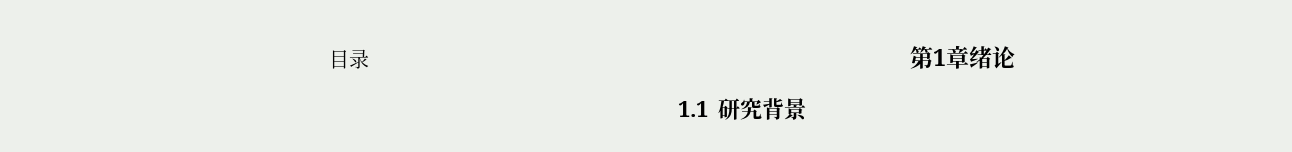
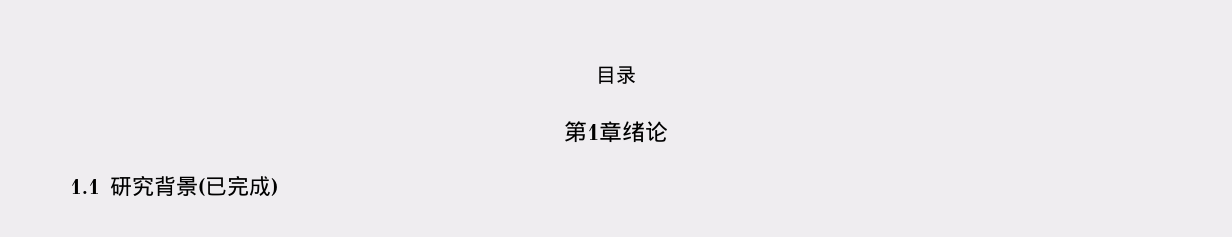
(807, 109) none -> [198,175,278,196] (已完成)

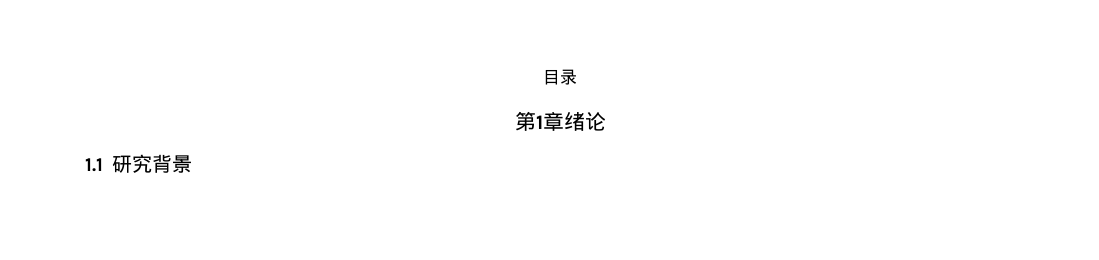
[198,175,278,196] (已完成) -> (192, 164) none

